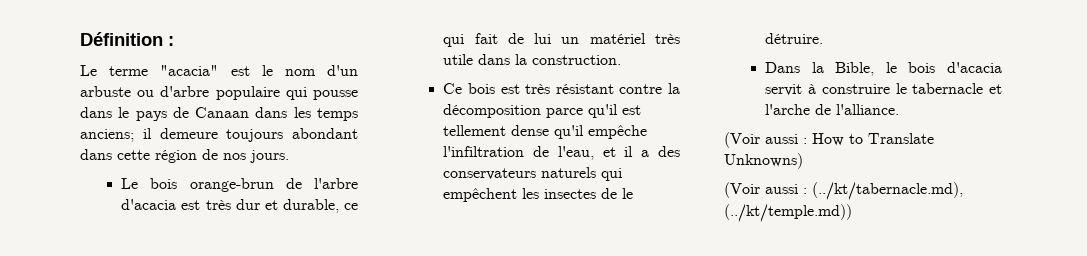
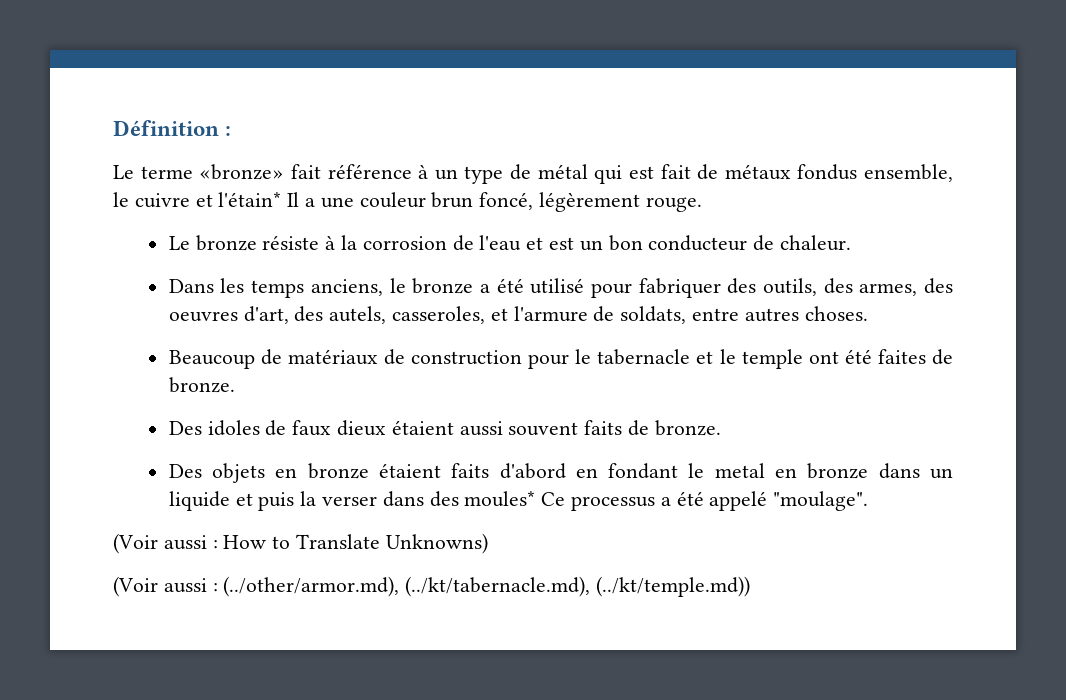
[160,65,358,76] [80,86,358,100] [80,107,358,121] [80,128,358,142] [80,149,289,163] [121,178,358,192] [121,199,358,213] [443,33,680,47] [443,54,622,65] [443,83,680,94] [443,104,642,118] [443,125,648,139] [443,146,680,160] [443,167,623,181] [443,188,634,202] [765,33,824,44] [765,62,1002,76] [765,83,1002,96] [765,104,900,115] "acacia" est le nom d'un arbuste ou d'arbre populaire qui pousse dans le pays de Canaan dans les temps anciens; il demeure toujours abondant dans cette région de nos jours. // Le bois orange-brun de l'arbre d'acacia est très dur et durable, ce qui fait de lui un matériel très utile dans la construction. // Ce bois est très résistant contre la décomposition parce qu'il est tellement dense qu'il empêche l'infiltration de l'eau, et il a des conservateurs naturels qui empêchent les insectes de le détruire. // Dans la Bible, le bois d'acacia servit à construire le tabernacle et l'arche de l'alliance. -> [199,164,953,184] [113,192,702,212] [168,235,852,251] [168,278,954,298] [168,306,868,324] [168,349,954,369] [168,377,235,393] [168,420,721,436] [168,463,954,483] [168,491,869,511] «bronze» fait référence à un type de métal qui est fait de métaux fondus ensemble, le cuivre et l'étain* Il a une couleur brun foncé, légèrement rouge. // Le bronze résiste à la corrosion de l'eau et est un bon conducteur de chaleur. // Dans les temps anciens, le bronze a été utilisé pour fabriquer des outils, des armes, des oeuvres d'art, des autels, casseroles, et l'armure de soldats, entre autres choses. // Beaucoup de matériaux de construction pour le tabernacle et le temple ont été faites de bronze. // Des idoles de faux dieux étaient aussi souvent faits de bronze. // Des objets en bronze étaient faits d'abord en fondant le metal en bronze dans un liquide et puis la verser dans des moules* Ce processus a été appelé "moulage".
(807, 191) none -> [223,576,400,597] (../other/armor.md),

